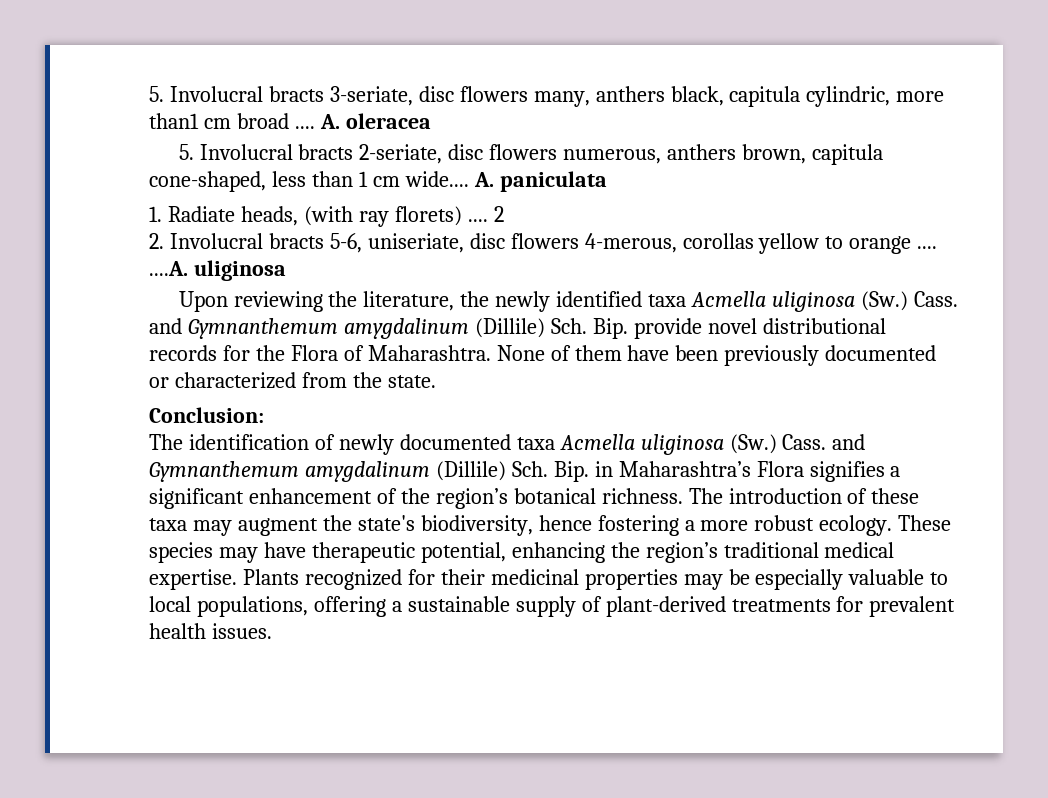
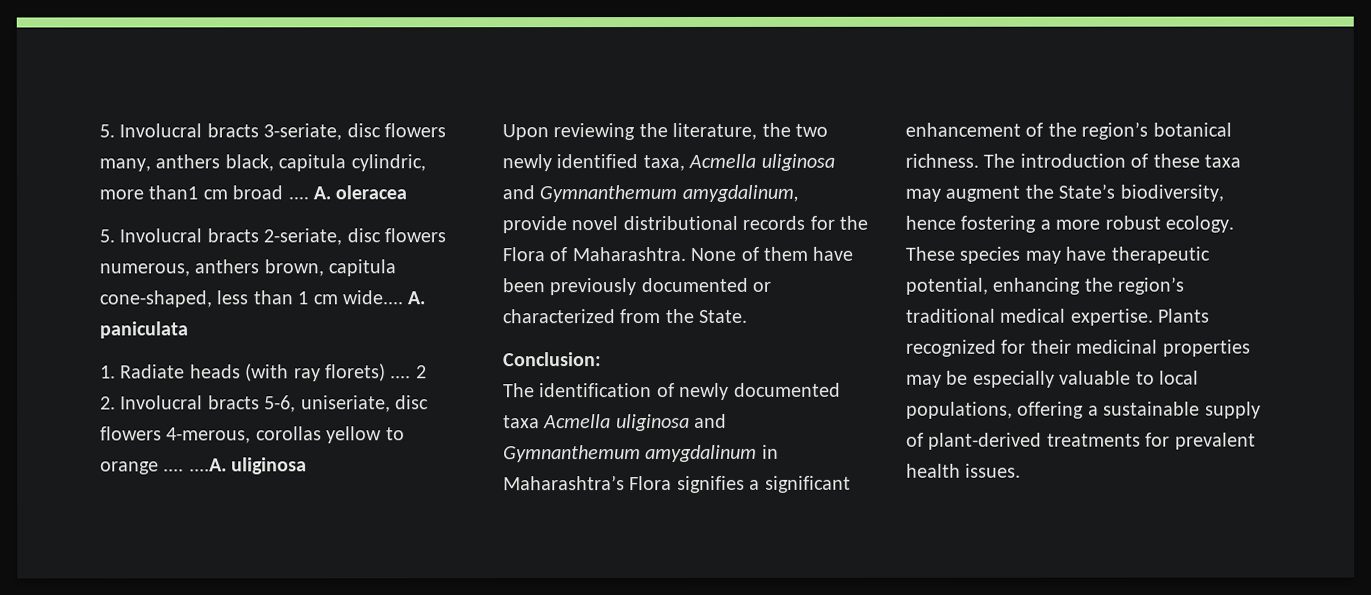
[240,206,298,226] heads, -> [189,364,241,379] heads
(490, 299) none -> [795,123,828,137] two
[648,291,958,312] [149,318,628,339] taxa Acmella uliginosa (Sw.) Cass. and Gymnanthemum amygdalinum (Dillile) Sch. Bip. -> [642,153,835,172] [502,184,799,203] taxa, Acmella uliginosa and Gymnanthemum amygdalinum,
[387,375,436,388] state. -> [699,309,749,323] State.
[729,434,866,454] [149,461,589,482] (Sw.) Cass. and Gymnanthemum amygdalinum (Dillile) Sch. Bip. -> [694,413,728,428] [503,444,758,463] and Gymnanthemum amygdalinum
[357,515,415,531] state's -> [1058,183,1116,199] State’s

